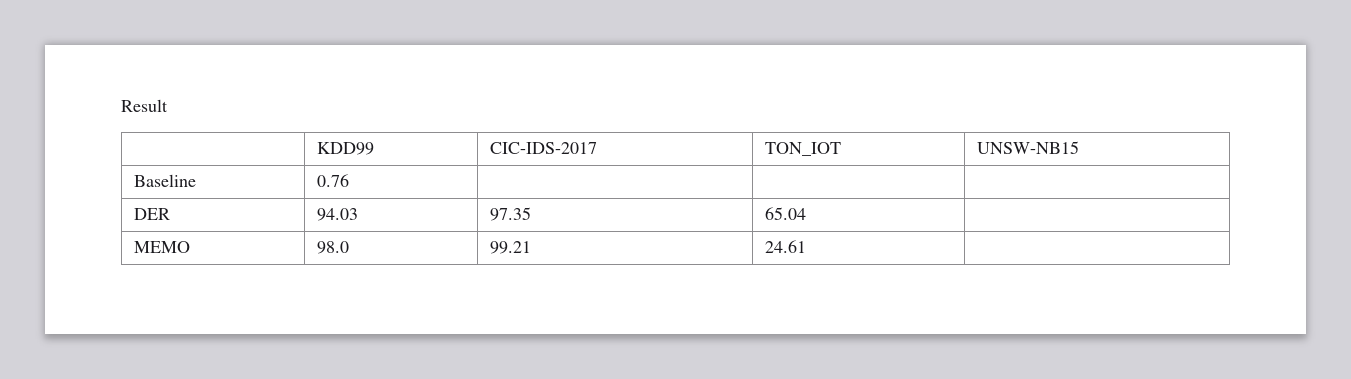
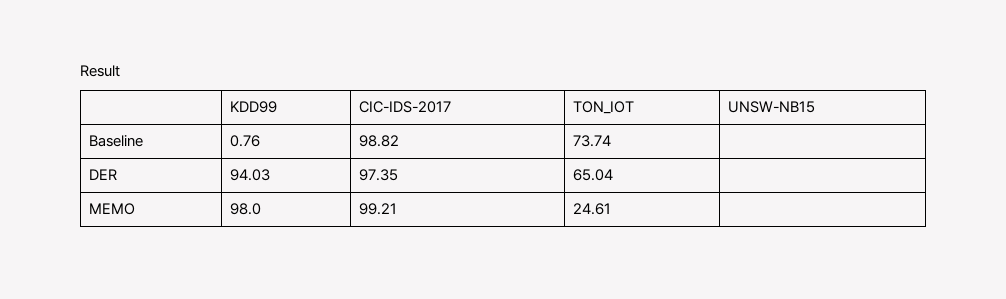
(350, 180) | -> [359,135,400,147] [573,135,612,147] 98.82 | 73.74

